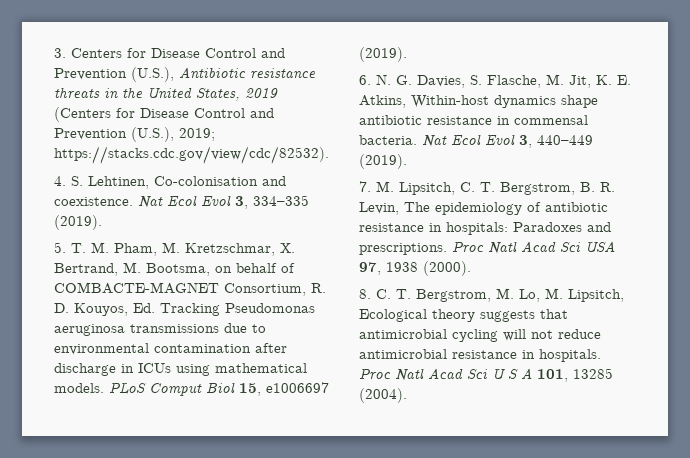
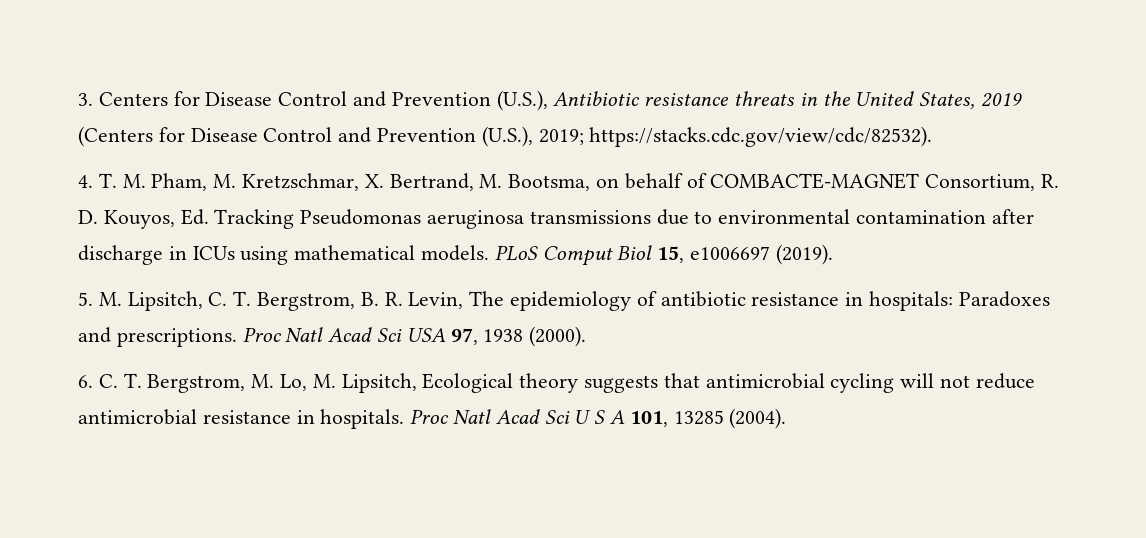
[71,176,286,189] [54,195,309,209] [54,215,102,230] [54,242,66,253] S. Lehtinen, Co-colonisation and coexistence. Nat Ecol Evol 3, 334–335 (2019). // 5. -> (93, 181) none
[359,74,631,88] [359,95,598,108] [359,115,588,125] [359,134,593,148] [359,154,407,169] [359,181,371,192] 6. N. G. Davies, S. Flasche, M. Jit, K. E. Atkins, Within-host dynamics shape antibiotic resistance in commensal bacteria. Nat Ecol Evol 3, 440–449 (2019). // 7. -> [78,292,93,306] 5.
[359,289,371,299] 8. -> [78,375,93,388] 6.

